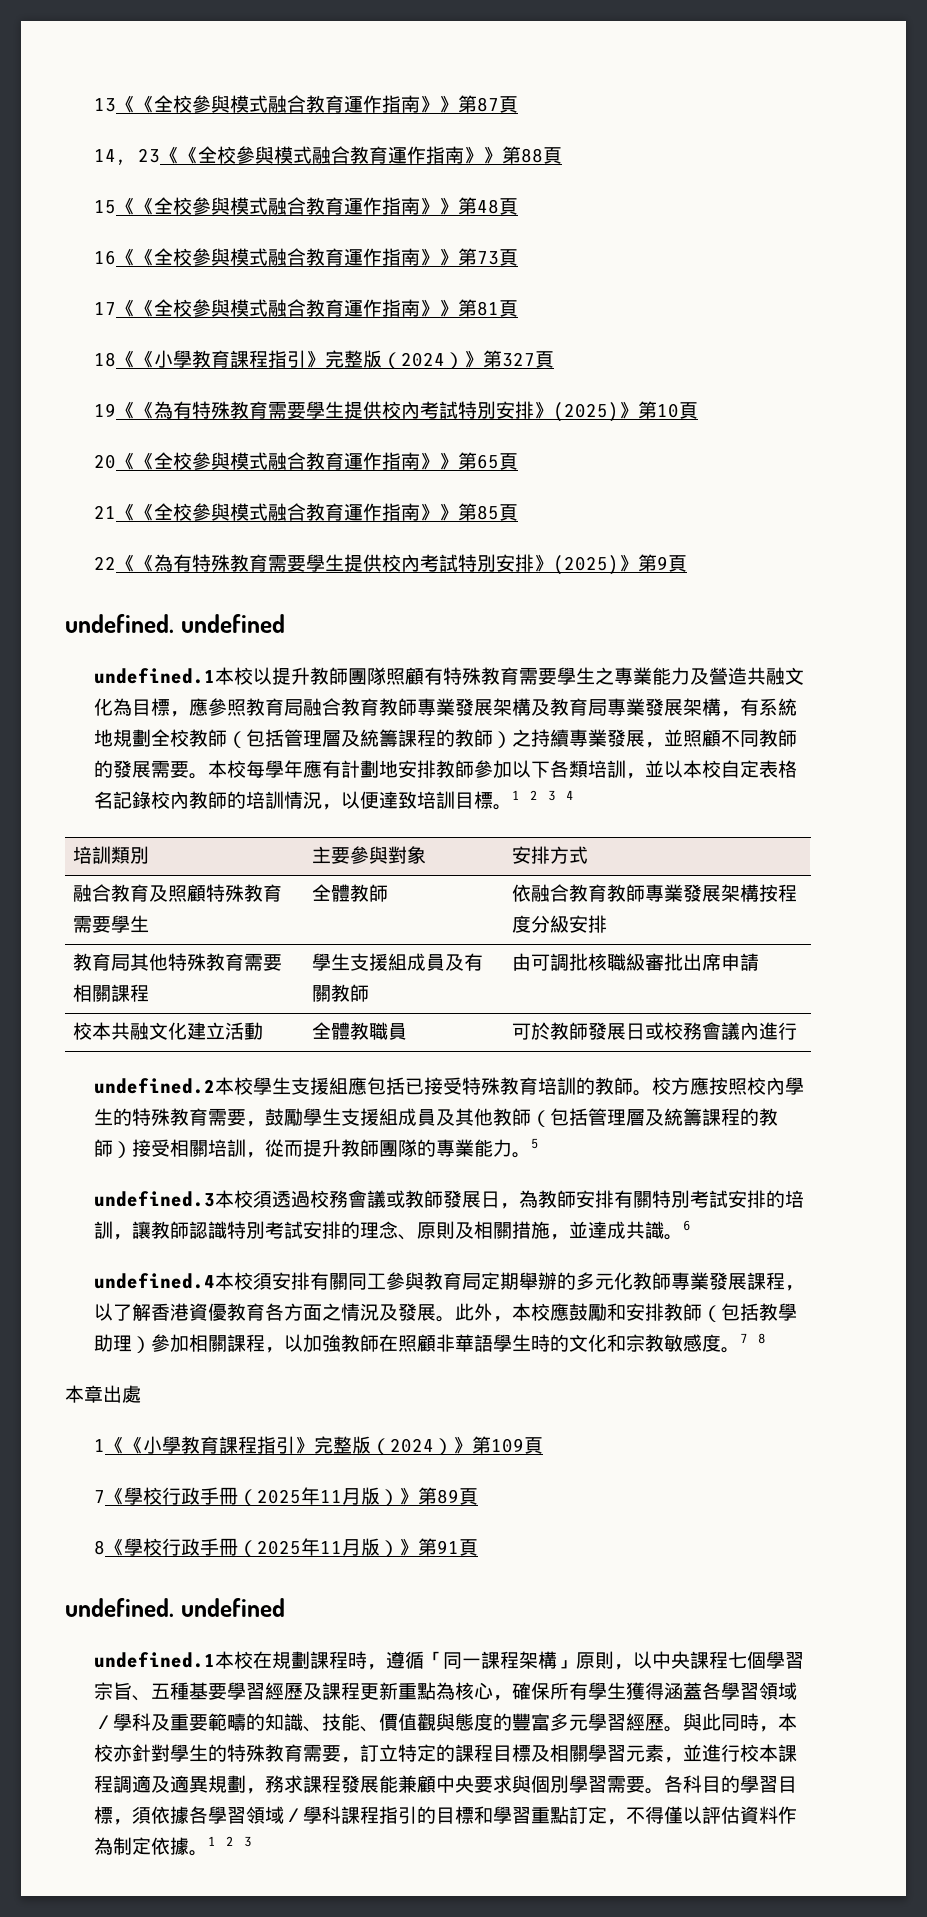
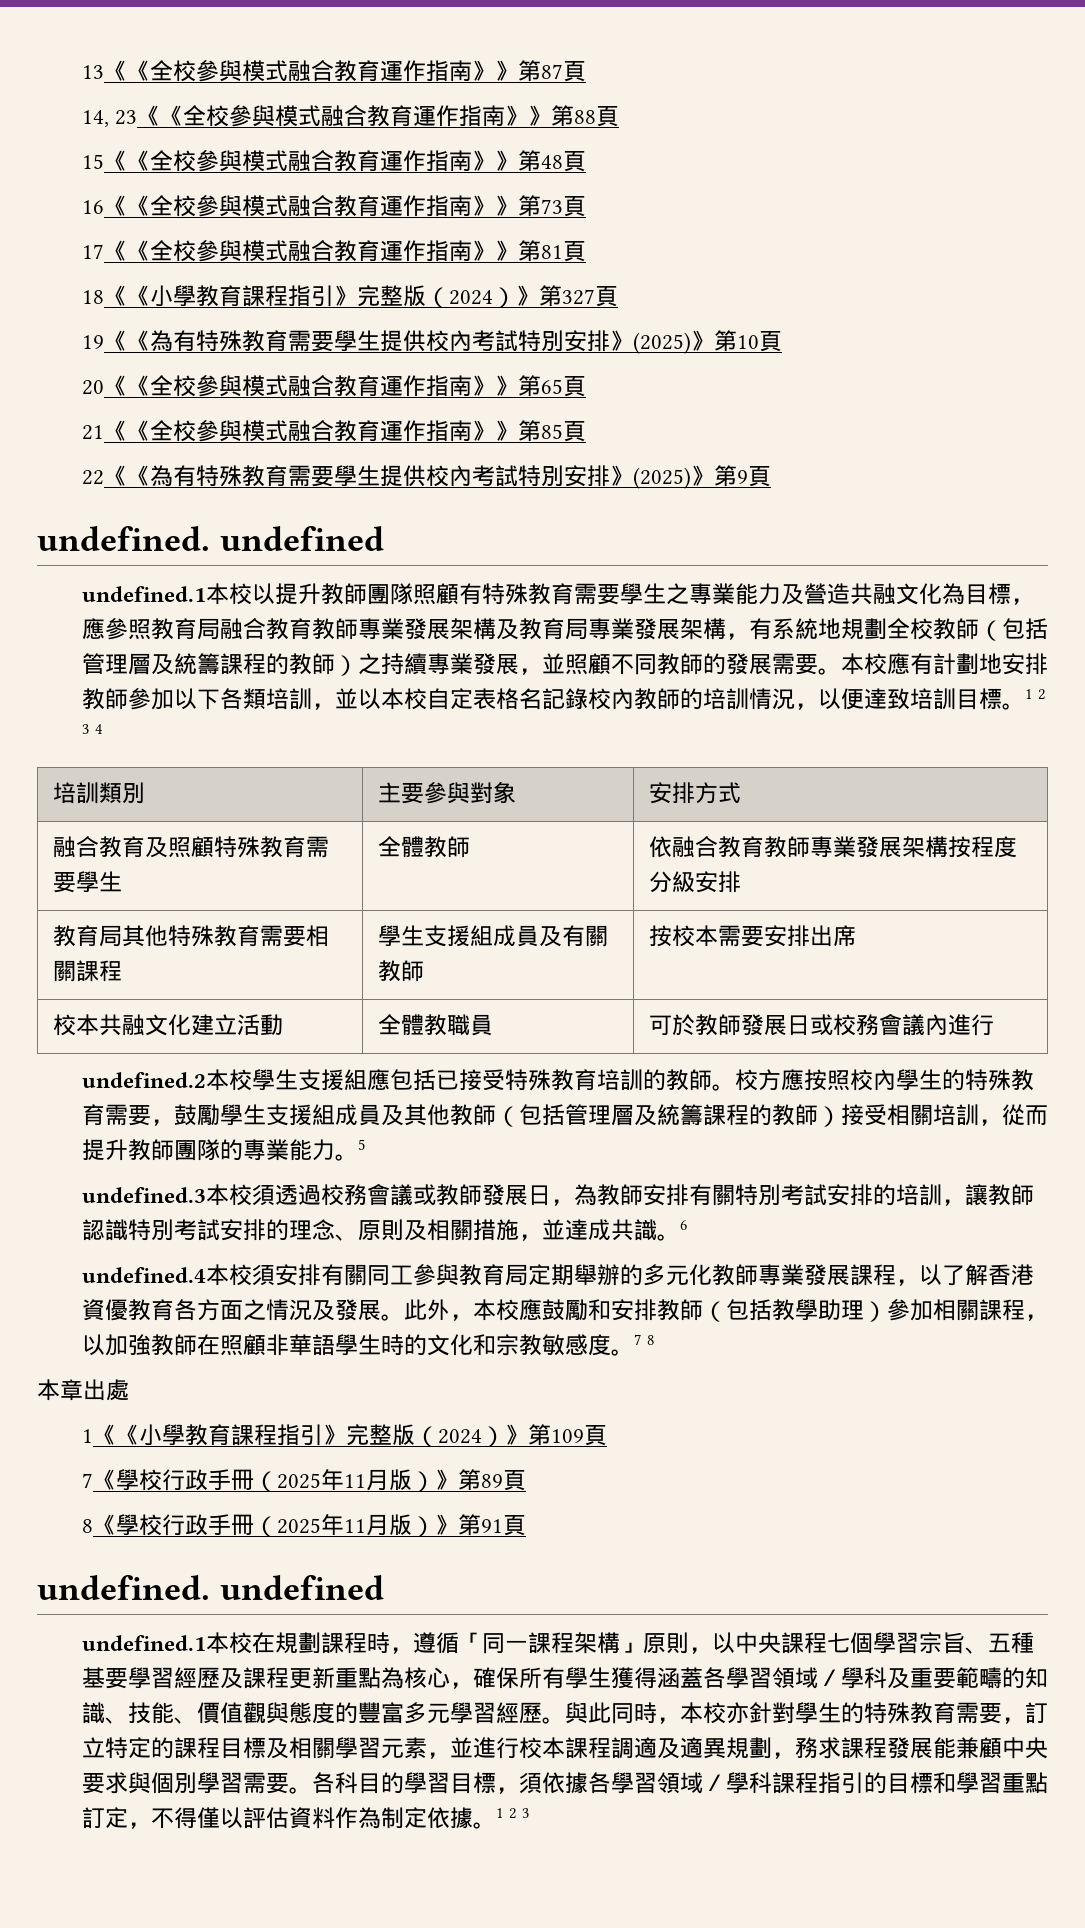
[246,760,304,778] 每學年 -> (887, 664) none
[511,953,683,971] 由可調批核職級審批 -> [648,925,810,947] 按校本需要安排
[720,953,759,971] 申請 -> (856, 936) none

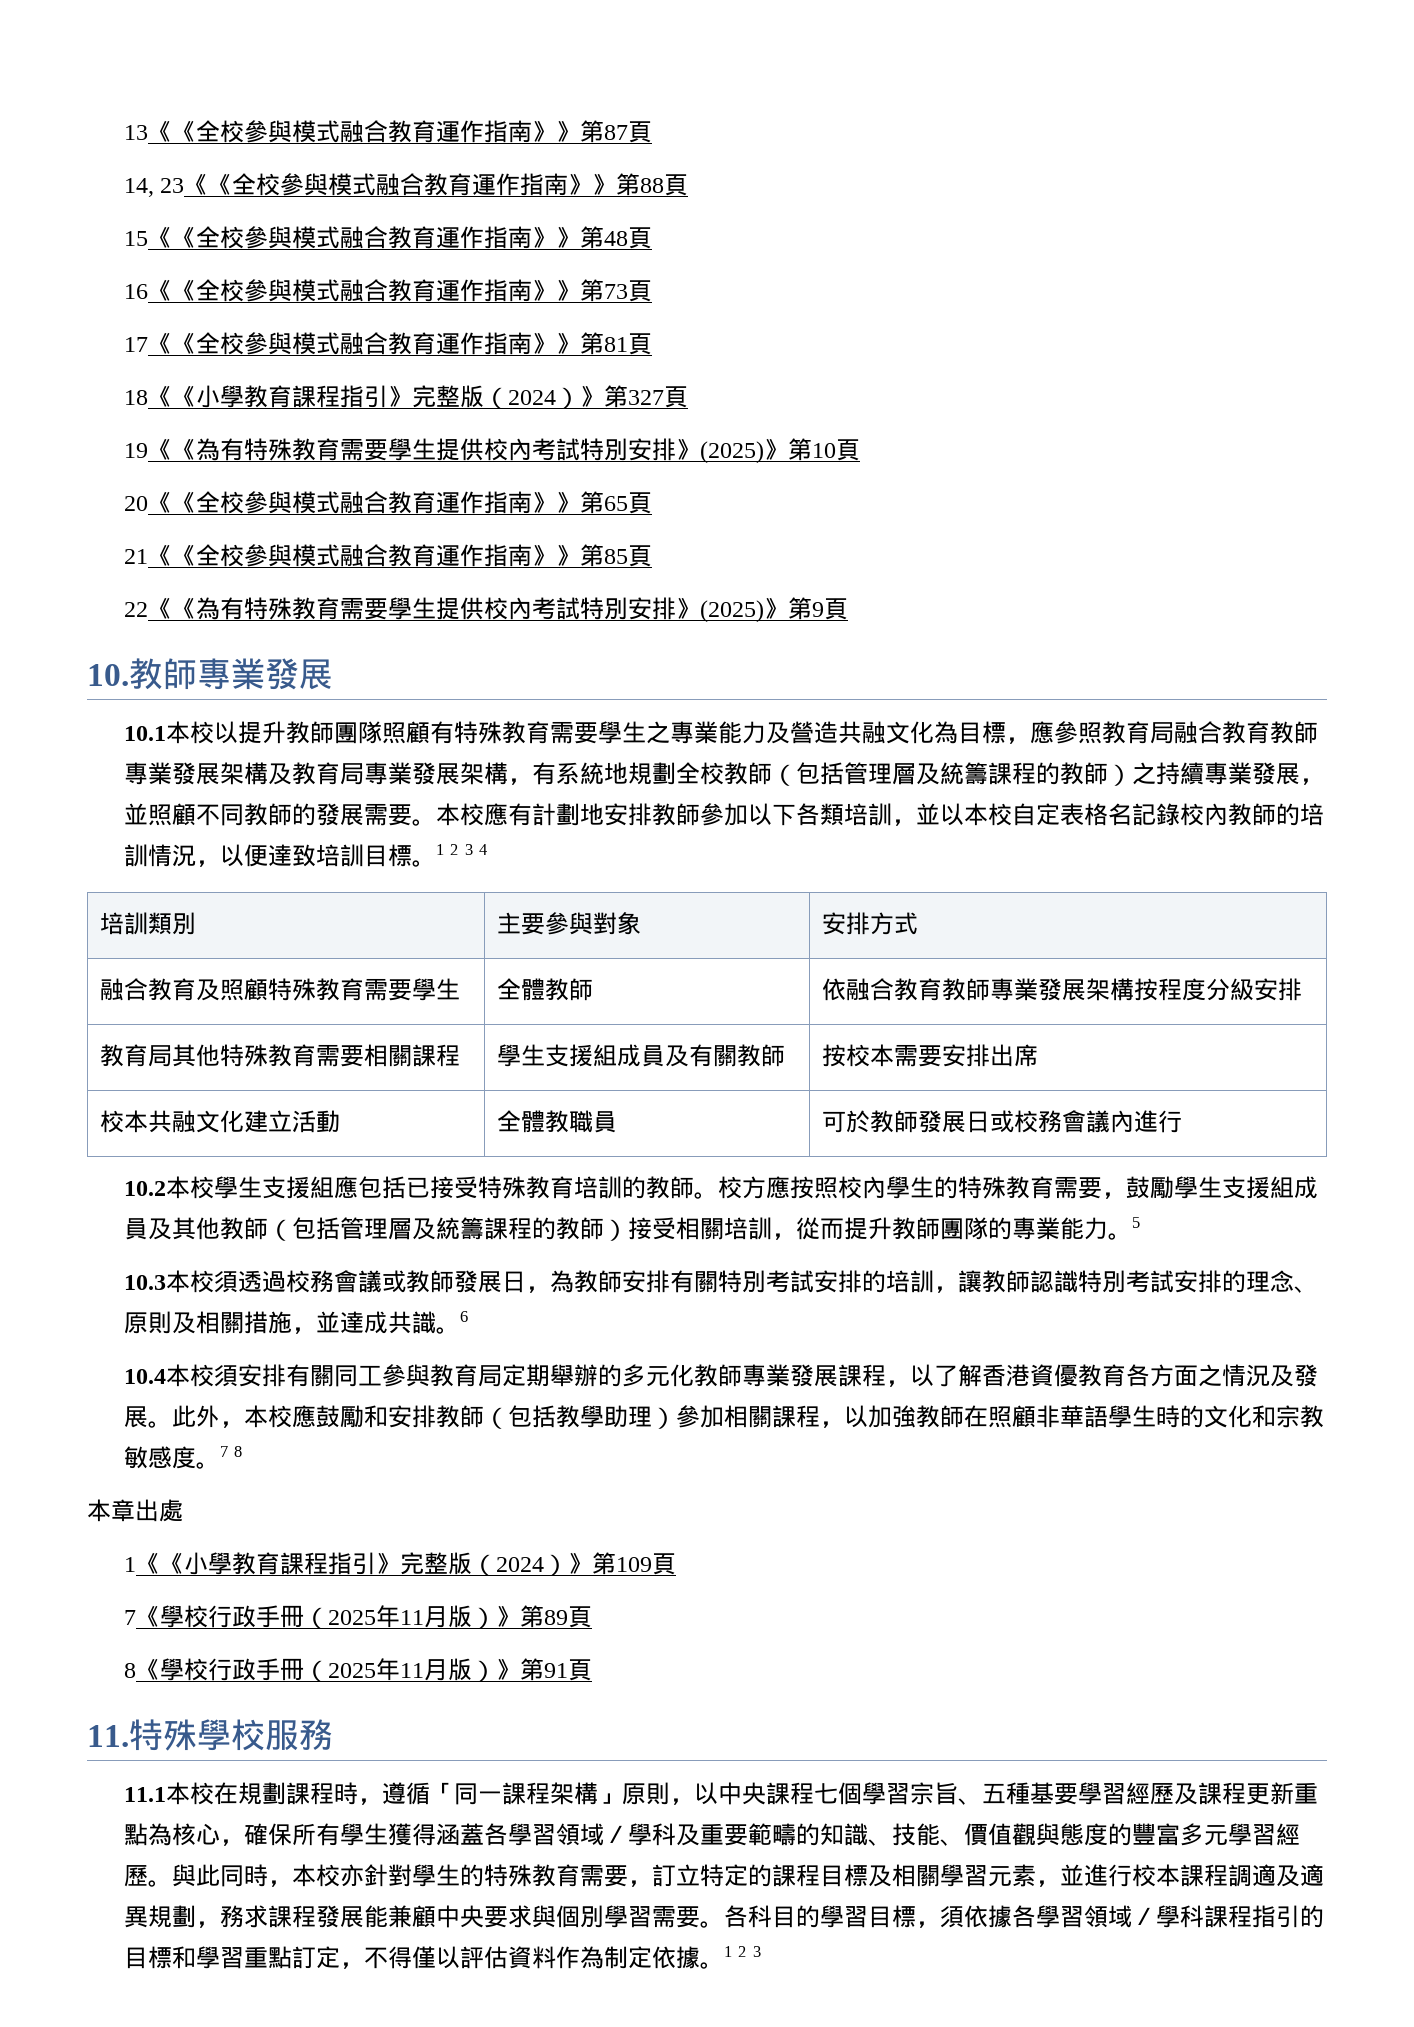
[37,526,384,551] [81,586,206,602] undefined. undefined // undefined.1 -> [87,658,333,690] [123,726,166,741] 10.教師專業發展 // 10.1
[81,1072,206,1088] undefined.2 -> [123,1181,166,1196] 10.2
[81,1187,206,1203] undefined.3 -> [123,1275,166,1290] 10.3
[81,1267,206,1283] undefined.4 -> [123,1369,166,1384] 10.4
[37,1575,384,1600] [81,1635,206,1651] undefined. undefined // undefined.1 -> [87,1719,333,1751] [123,1787,166,1802] 11.特殊學校服務 // 11.1

